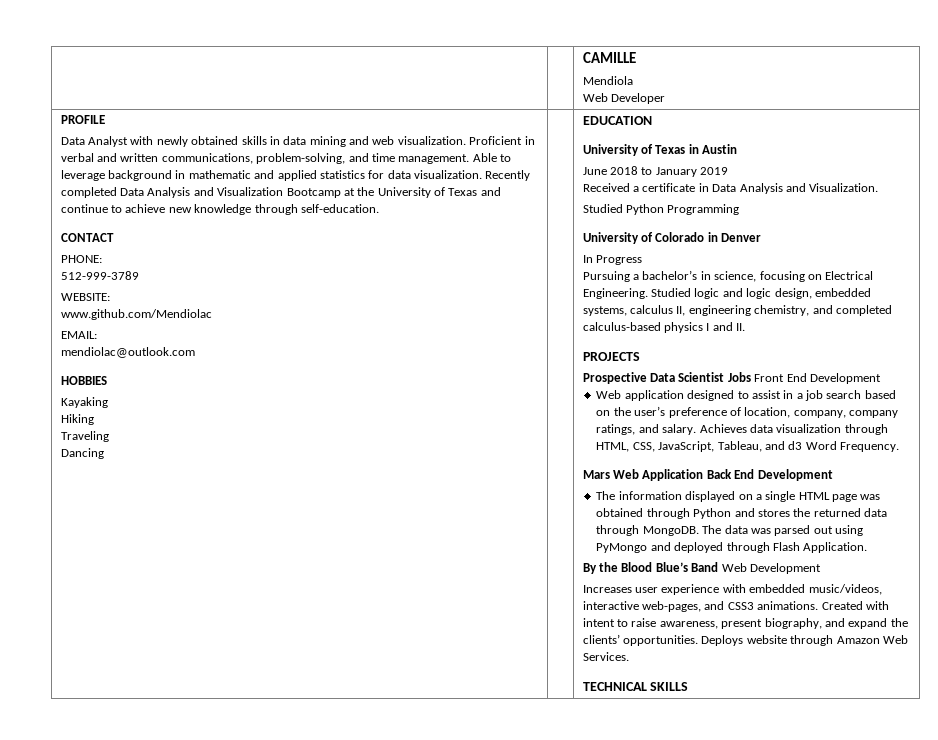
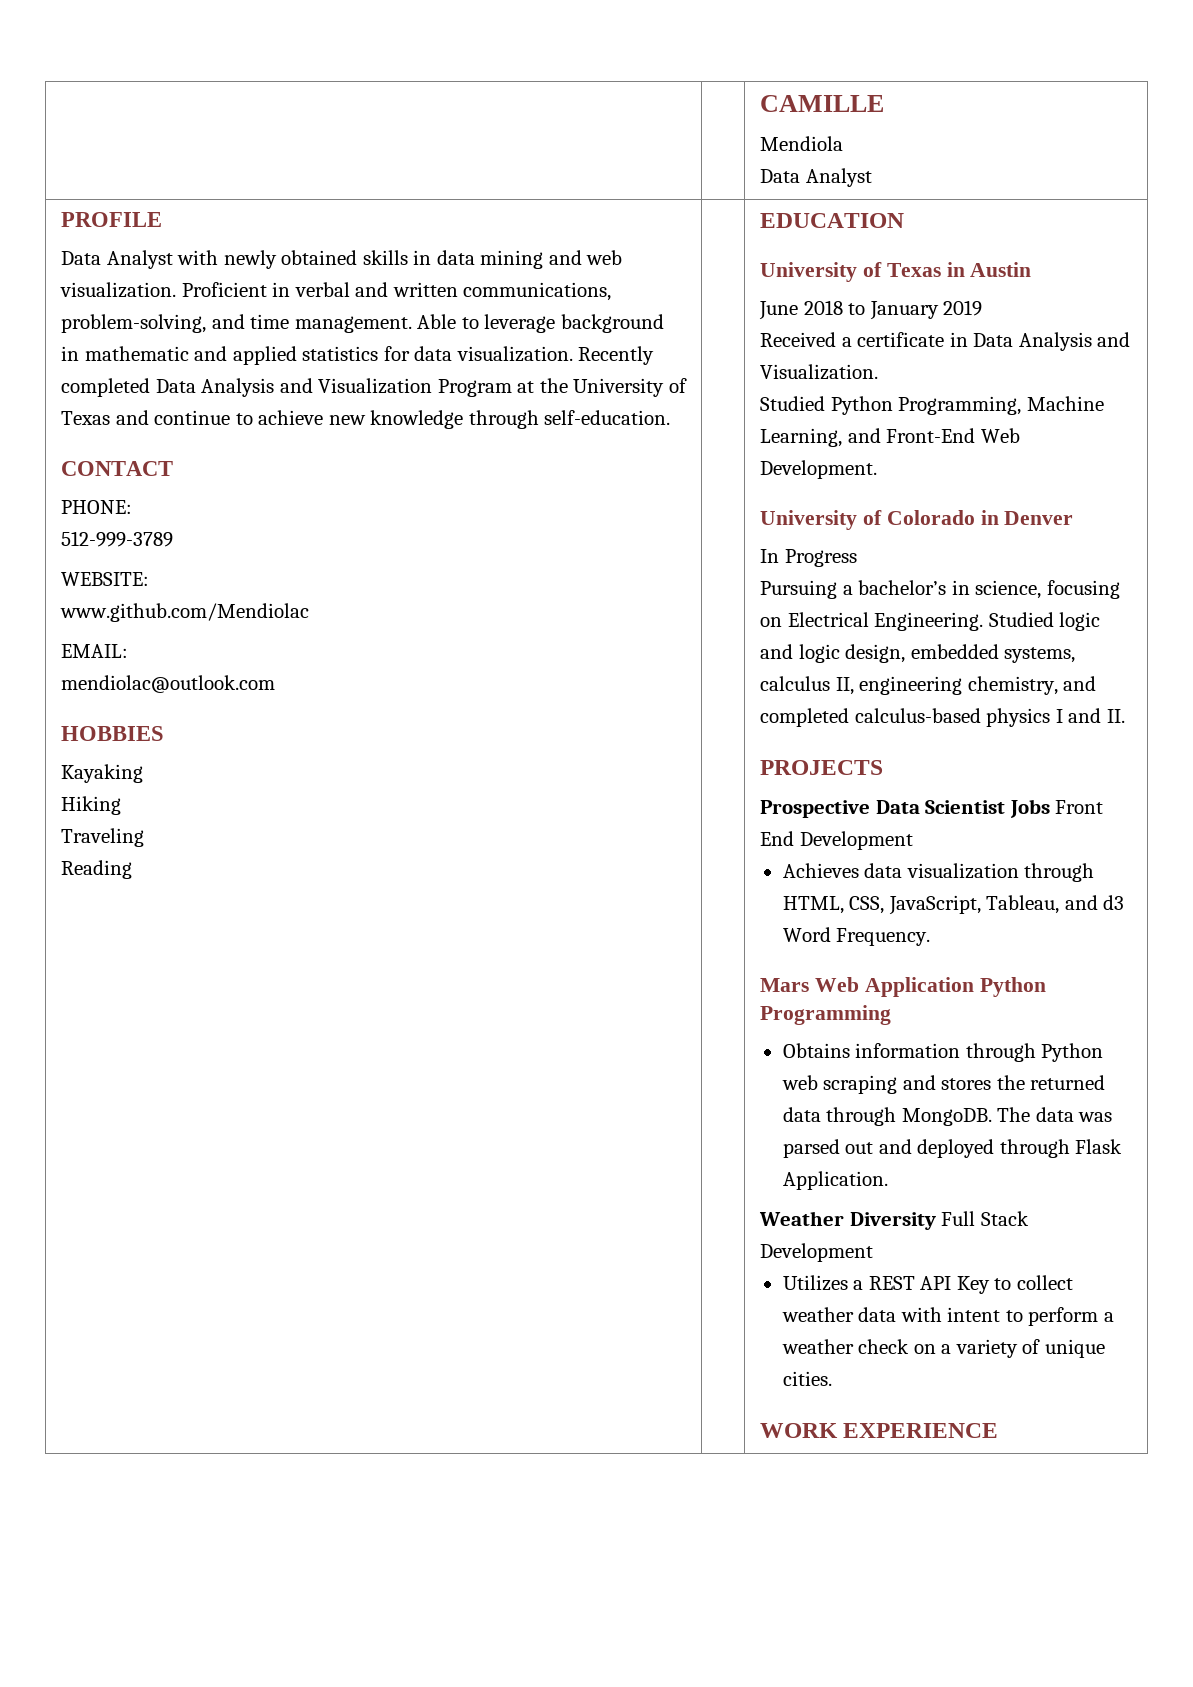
[582,93,666,104] Web Developer -> [760,168,872,187] Data Analyst
[286,188,341,198] Bootcamp -> [437,379,512,397] Program
[60,448,104,459] Dancing -> [61,860,133,879] Reading
[667,204,740,215] Programming -> [898,396,1104,415] [760,428,1020,447] [760,460,878,479] Programming, Machine Learning, and Front-End Web Development.
[596,390,896,401] [596,406,899,418] [596,424,697,435] Web application designed to assist in a job search based on the user’s preference of location, company, company ratings, and salary. -> (913, 840) none
[706,469,833,481] [596,491,881,502] [596,508,732,519] Back End Development // The information displayed on a single HTML page was obtained through Python -> [979,977,1046,997] [760,1005,892,1025] [782,1043,1104,1062] [781,1075,898,1094] Python Programming // Obtains information through Python web scraping
[835,525,864,536] [596,543,648,553] using PyMongo -> (874, 1148) none
[772,542,800,551] Flash -> [1075,1139,1123,1154] Flask
[582,562,821,574] [582,584,882,595] [582,601,889,612] [582,618,908,629] [582,634,908,646] [582,652,629,661] [582,682,689,691] By the Blood Blue’s Band Web Development // Increases user experience with embedded music/videos, interactive web-pages, and CSS3 animations. Created with intent to raise awareness, present biography, and expand the clients’ opportunities. Deploys website through Amazon Web Services. // TECHNICAL SKILLS -> [759,1211,1029,1230] [760,1243,874,1262] [782,1275,1073,1294] [781,1307,1114,1326] [781,1339,1105,1358] [782,1371,832,1386] [760,1423,999,1438] Weather Diversity Full Stack Development // Utilizes a REST API Key to collect weather data with intent to perform a weather check on a variety of unique cities. // WORK EXPERIENCE

